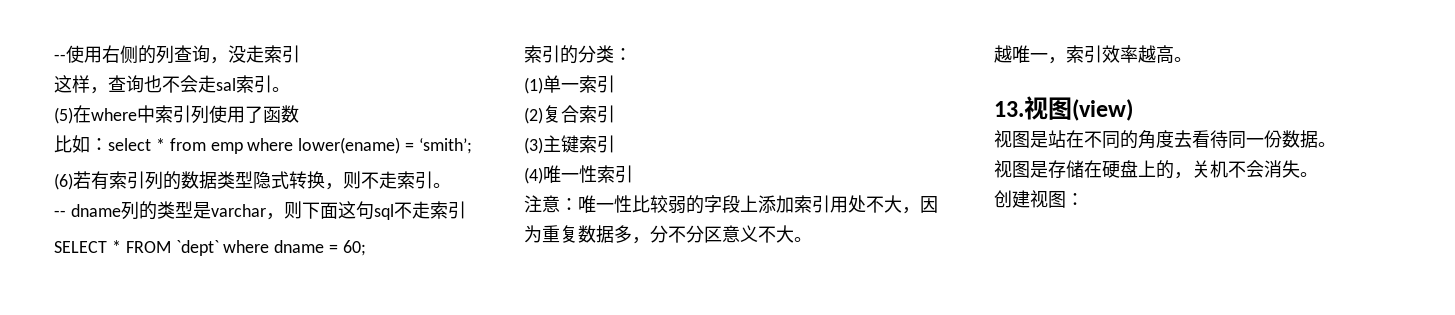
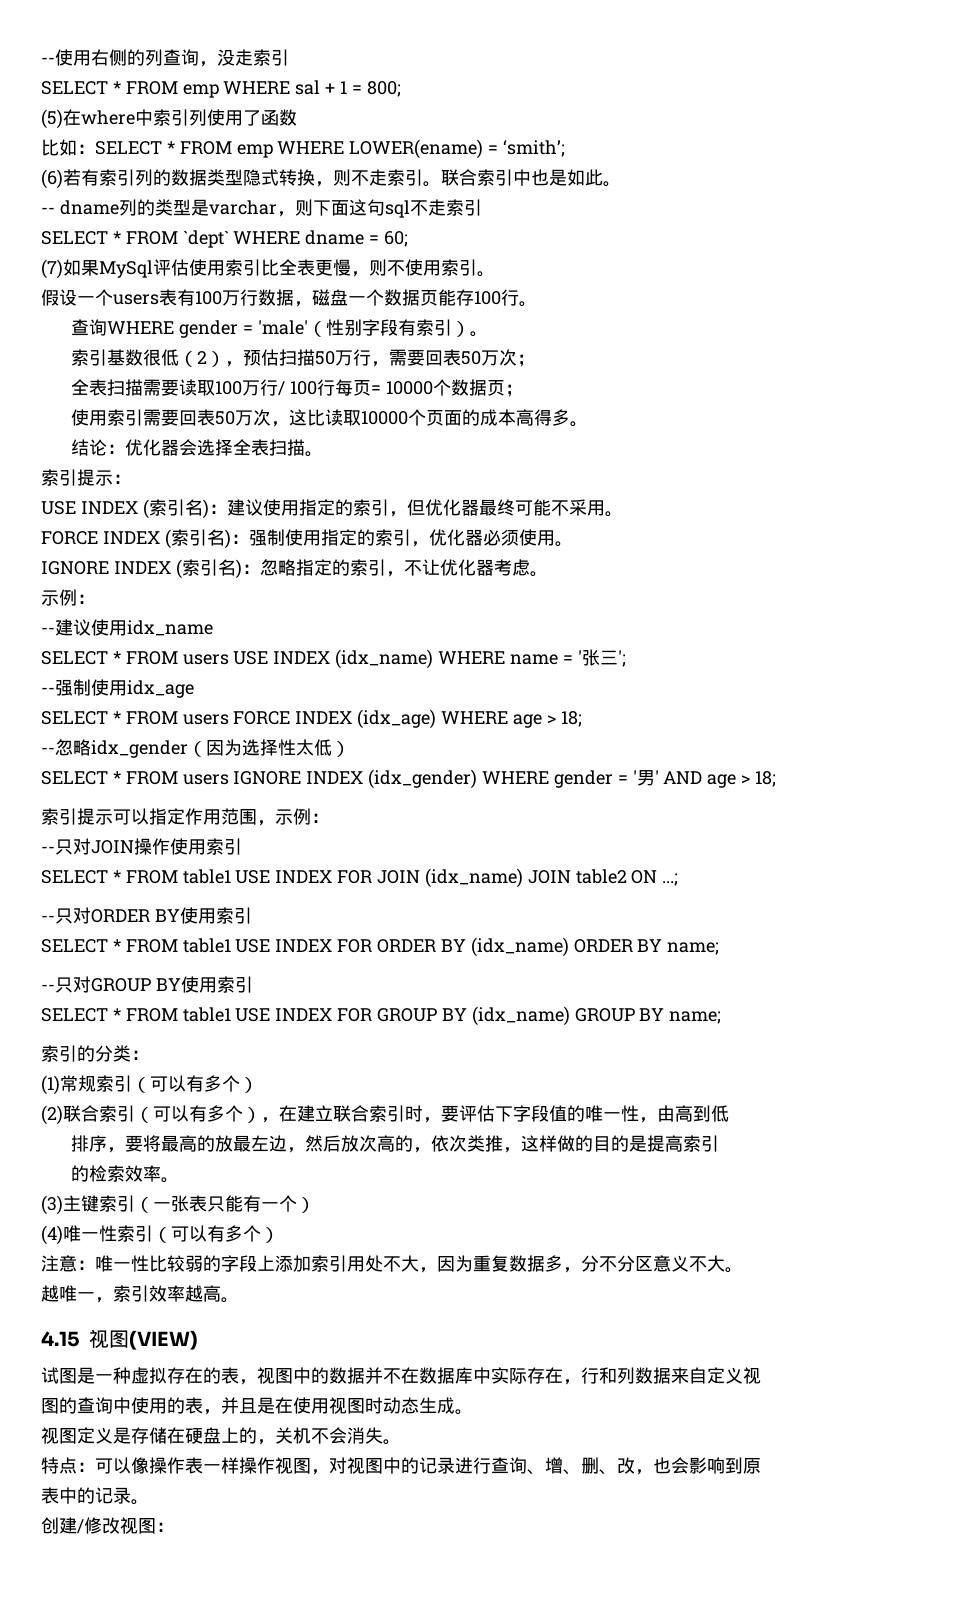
[54,75,290,94] 这样，查询也不会走sal索引。 -> [41,80,401,98] SELECT * FROM emp WHERE sal + 1 = 800;
[108,137,401,154] select * from emp where lower(ename) -> [95,139,484,159] SELECT * FROM emp WHERE LOWER(ename)
(451, 185) none -> [441,169,621,187] 联合索引中也是如此。
[223,240,270,253] where -> [233,231,301,244] WHERE
[524,45,632,64] [524,75,615,94] [524,105,615,124] [524,135,615,154] 索引的分类： // (1)单一索引 // (2)复合索引 // (3)主键索引 -> [41,259,495,279] [41,289,537,307] [71,319,488,338] [71,349,536,367] [71,379,524,397] [71,409,589,427] [71,439,324,457] [41,469,131,486] [41,499,623,519] [41,529,573,549] [41,559,548,579] [41,589,95,606] [41,619,213,636] [41,649,626,669] [41,679,194,698] [41,709,582,729] [41,739,350,758] [41,769,777,789] [41,808,329,826] [41,838,242,855] [41,868,679,888] [41,907,252,924] [41,937,720,957] [41,976,253,993] [41,1006,722,1026] [41,1045,149,1062] [41,1075,258,1095] [41,1105,729,1125] [71,1135,720,1153] [71,1165,180,1183] [41,1195,315,1215] (7)如果MySql评估使用索引比全表更慢，则不使用索引。 // 假设一个users表有100万行数据，磁盘一个数据页能存100行。 // 查询WHERE gender = 'male'（性别字段有索引）。 // 索引基数很低（2），预估扫描50万行，需要回表50万次； // 全表扫描需要读取100万行/ 100行每页= 10000个数据页； // 使用索引需要回表50万次，这比读取10000个页面的成本高得多。 // 结论：优化器会选择全表扫描。 // 索引提示： // USE INDEX (索引名)：建议使用指定的索引，但优化器最终可能不采用。 // FORCE INDEX (索引名)：强制使用指定的索引，优化器必须使用。 // IGNORE INDEX (索引名)：忽略指定的索引，不让优化器考虑。 // 示例： // --建议使用idx_name // SELECT * FROM users USE INDEX (idx_name) WHERE name = '张三'; // --强制使用idx_age // SELECT * FROM users FORCE INDEX (idx_age) WHERE age > 18; // --忽略idx_gender（因为选择性太低） // SELECT * FROM users IGNORE INDEX (idx_gender) WHERE gender = '男' AND age > 18; // 索引提示可以指定作用范围，示例： // --只对JOIN操作使用索引 // SELECT * FROM table1 USE INDEX FOR JOIN (idx_name) JOIN table2 ON ...; // --只对ORDER BY使用索引 // SELECT * FROM table1 USE INDEX FOR ORDER BY (idx_name) ORDER BY name; // --只对GROUP BY使用索引 // SELECT * FROM table1 USE INDEX FOR GROUP BY (idx_name) GROUP BY name; // 索引的分类： // (1)常规索引（可以有多个） // (2)联合索引（可以有多个），在建立联合索引时，要评估下字段值的唯一性，由高到低 // 排序，要将最高的放最左边，然后放次高的，依次类推，这样做的目的是提高索引 // 的检索效率。 // (3)主键索引（一张表只能有一个）
(633, 174) none -> [153,1225,279,1243] （可以有多个）
[994,96,1133,121] [994,130,1318,149] 13.视图(view) // 视图是站在不同的角度去看待同一份数据 -> [41,1329,198,1350] [41,1367,761,1385] [41,1397,455,1415] 4.15视图(VIEW) // 试图是一种虚拟存在的表，视图中的数据并不在数据库中实际存在，行和列数据来自定义视 // 图的查询中使用的表，并且是在使用视图时动态生成
(1030, 169) none -> [77,1427,113,1444] 定义
(1318, 174) none -> [41,1457,761,1475] [41,1487,149,1505] // 特点：可以像操作表一样操作视图，对视图中的记录进行查询、增、删、改，也会影响到原 // 表中的记录。
(1030, 199) none -> [77,1517,120,1534] /修改

